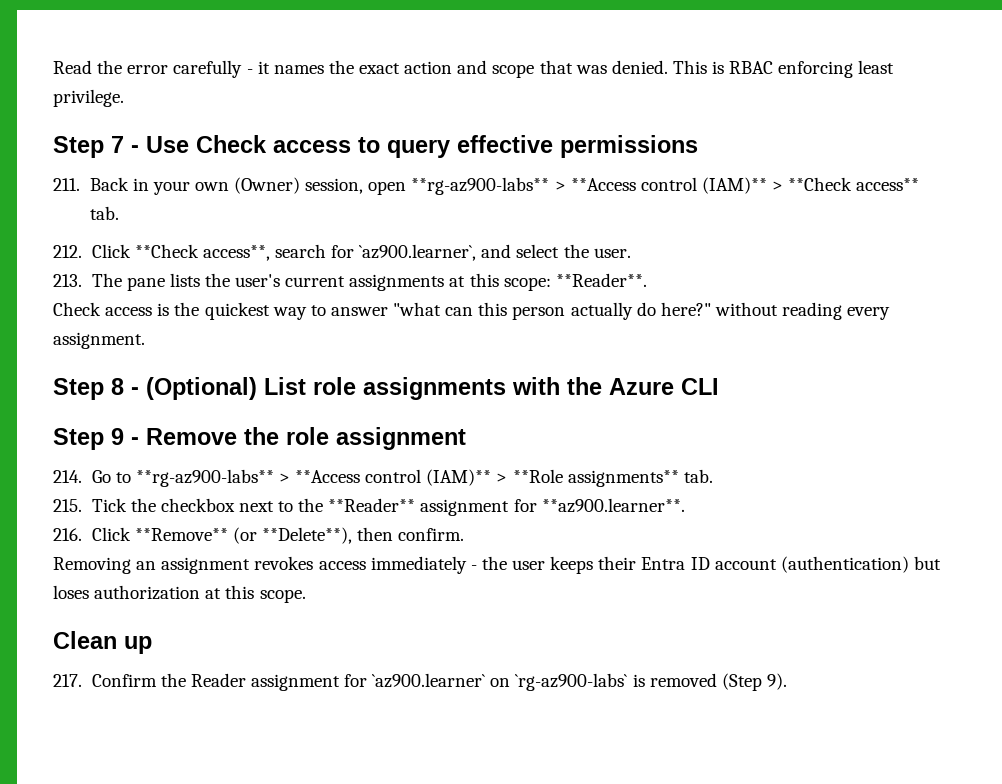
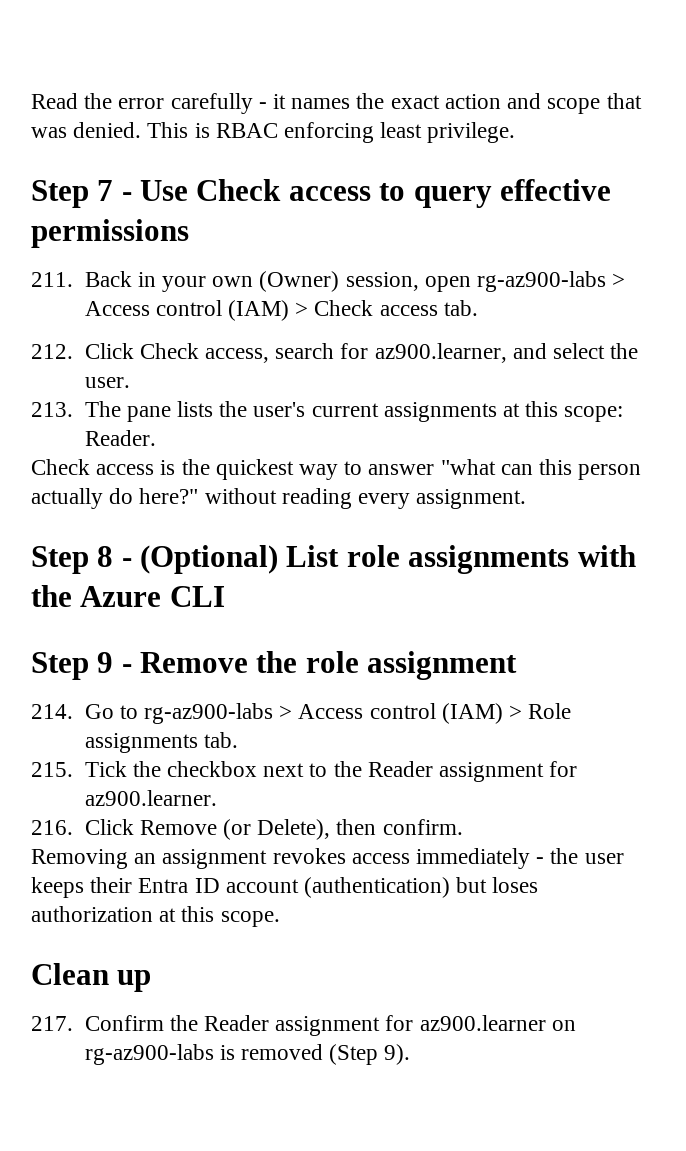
[411,177,920,195] **rg-az900-labs** > **Access control (IAM)** > **Check access** -> [476,271,626,292] [84,300,438,321] rg-az900-labs > Access control (IAM) > Check access
[134,244,270,261] **Check access**, -> [139,343,269,363] Check access,
[359,244,477,261] `az900.learner`, -> [374,343,507,363] az900.learner,
[555,273,647,287] **Reader**. -> [84,430,156,446] Reader.
[135,469,679,487] **rg-az900-labs** > **Access control (IAM)** > **Role assignments** -> [143,703,572,724] [84,733,198,753] rg-az900-labs > Access control (IAM) > Role assignments
[328,498,685,516] **Reader** assignment for **az900.learner**. -> [367,761,578,782] [84,790,217,806] Reader assignment for az900.learner.
[134,527,352,544] **Remove** (or **Delete**), -> [139,819,331,840] Remove (or Delete),
[372,673,628,691] `az900.learner` on `rg-az900-labs` -> [419,1015,576,1031] [84,1044,214,1065] az900.learner on rg-az900-labs

